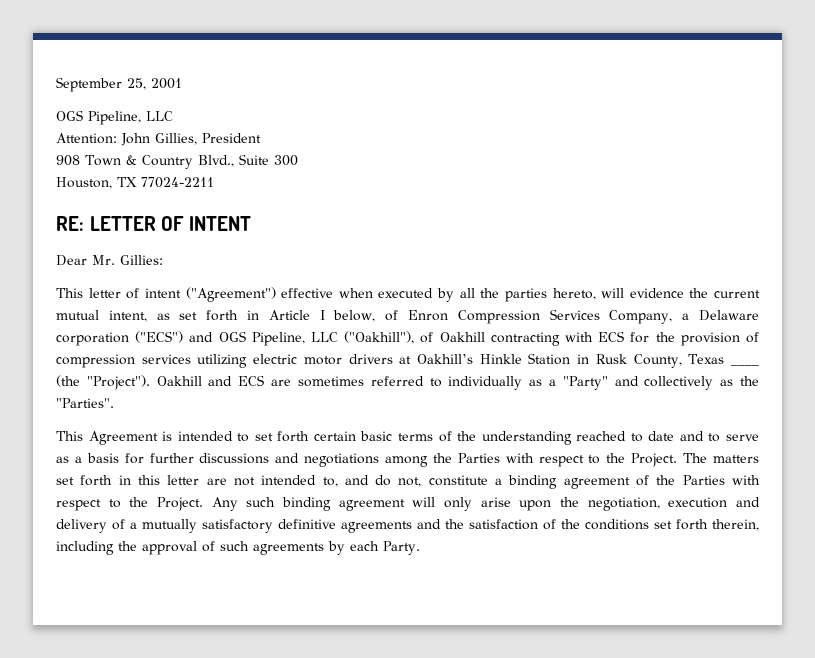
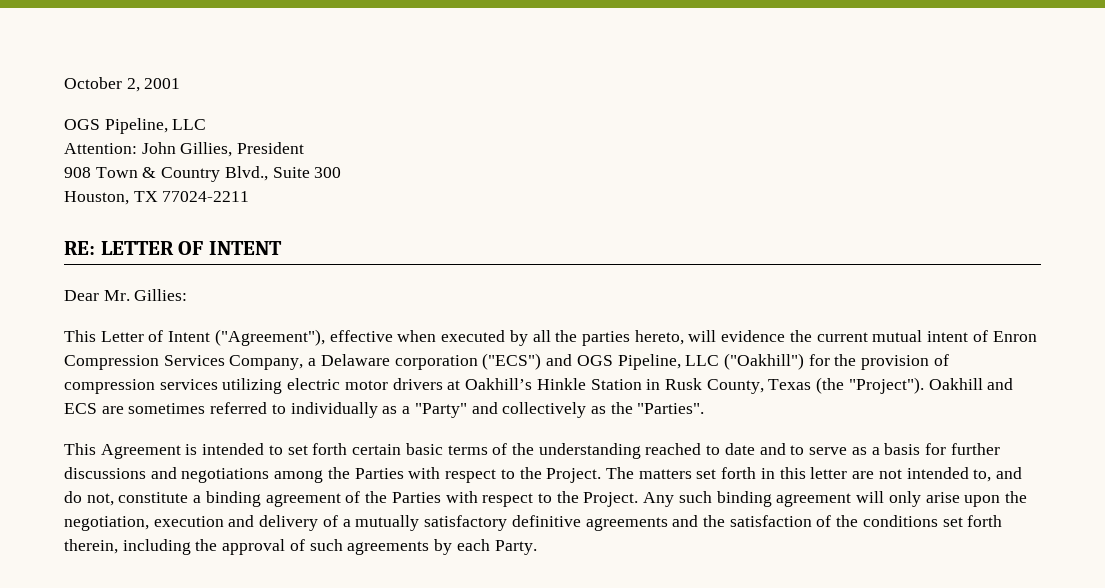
[56,77,146,92] September 25, -> [64,77,140,92] October 2,
[88,287,276,302] letter of intent ("Agreement") -> [100,329,325,346] Letter of Intent ("Agreement"),
[108,310,376,322] intent, as set forth in Article I below, -> [927,331,969,342] intent
[344,331,625,346] ("Oakhill"), of Oakhill contracting with ECS -> [723,353,804,370] ("Oakhill")
[731,364,759,366] ____ -> (812, 384) none

